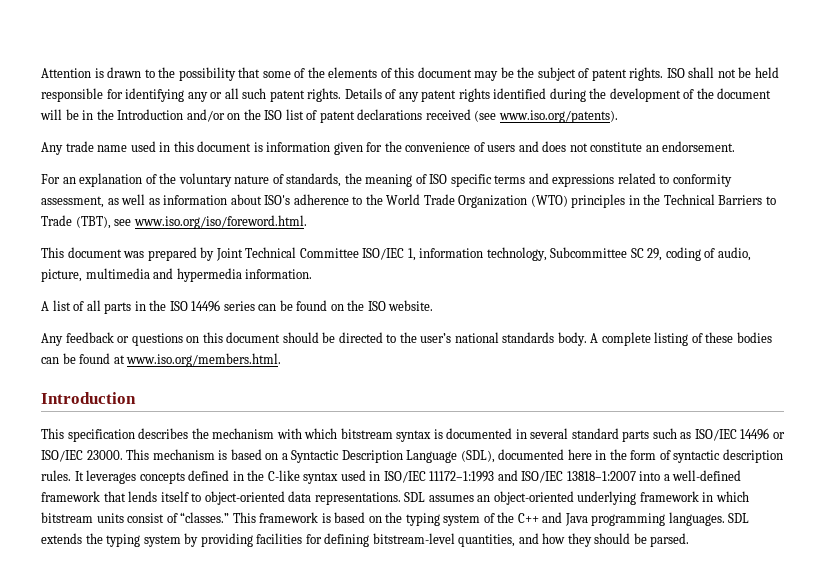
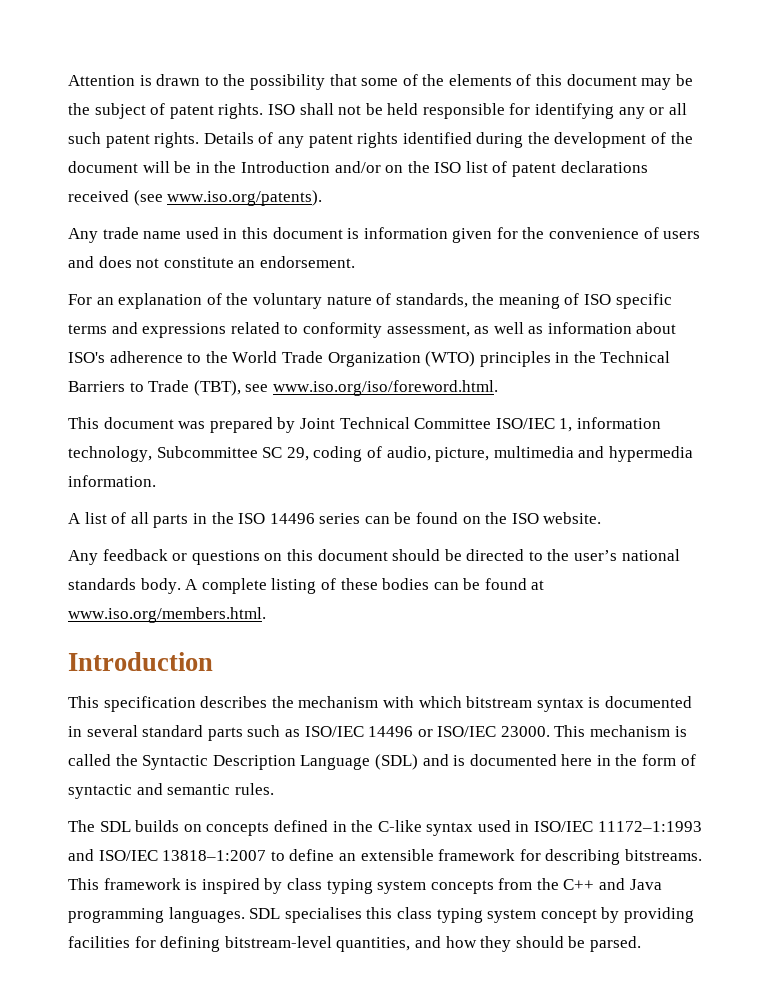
[230,449,495,463] based on a Syntactic Description Language (SDL), -> [68,754,466,770] called the Syntactic Description Language (SDL) and is
[722,449,783,463] description -> [136,783,231,795] and semantic
[74,470,137,484] It leverages -> [68,820,202,832] // The SDL builds on
[639,470,742,481] [41,491,749,505] [41,512,495,526] into a well-defined framework that lends itself to object-oriented data representations. SDL assumes an object-oriented underlying framework in which bitstream units consist of “classes.” This framework is based on the typing system of -> [270,849,702,865] [68,878,533,894] to define an extensible framework for describing bitstreams. This framework is inspired by class typing system concepts from
[41,533,181,547] extends the typing system -> [284,907,597,923] specialises this class typing system concept

